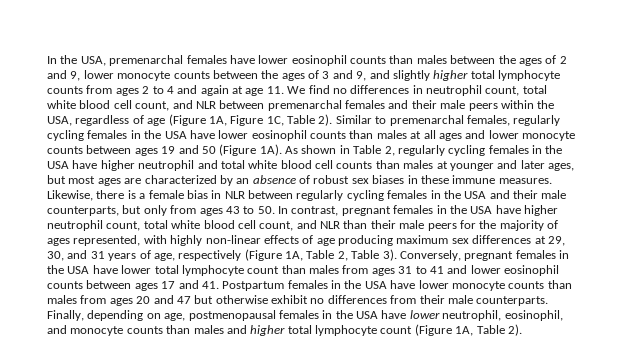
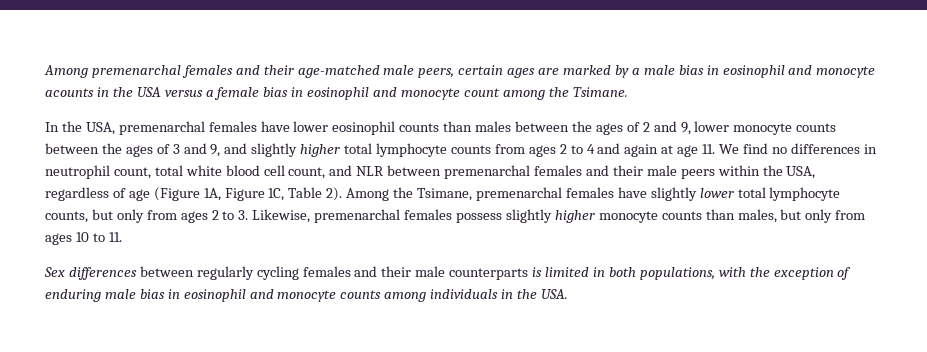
(47, 60) none -> [44,65,876,78] [45,87,628,100] Among premenarchal females and their age-matched male peers, certain ages are marked by a male bias in eosinophil and monocyte acounts in the USA versus a female bias in eosinophil and monocyte count among the Tsimane. //
[335,115,561,126] [47,130,575,141] [47,144,563,156] [47,160,574,171] [47,175,552,186] [47,190,567,201] [47,205,558,216] [47,220,558,231] [47,235,565,246] [47,249,569,261] [47,265,559,276] [47,280,572,291] [47,295,549,306] [47,310,563,321] [47,324,522,336] Similar to premenarchal females, regularly cycling females in the USA have lower eosinophil counts than males at all ages and lower monocyte counts between ages 19 and 50 (Figure 1A). As shown in Table 2, regularly cycling females in the USA have higher neutrophil and total white blood cell counts than males at younger and later ages, but most ages are characterized by an absence of robust sex biases in these immune measures. Likewise, there is a female bias in NLR between regularly cycling females in the USA and their male counterparts, but only from ages 43 to 50. In contrast, pregnant females in the USA have higher neutrophil count, total white blood cell count, and NLR than their male peers for the majority of ages represented, with highly non-linear effects of age producing maximum sex differences at 29, 30, and 31 years of age, respectively (Figure 1A, Table 2, Table 3). Conversely, pregnant females in the USA have lower total lymphocyte count than males from ages 31 to 41 and lower eosinophil counts between ages 17 and 41. Postpartum females in the USA have lower monocyte counts than males from ages 20 and 47 but otherwise exhibit no differences from their male counterparts. Finally, depending on age, postmenopausal females in the USA have lower neutrophil, eosinophil, and monocyte counts than males and higher total lymphocyte count (Figure 1A, Table 2). -> [346,187,841,201] [45,209,866,223] [45,232,122,245] [44,266,852,280] [45,289,568,302] Among the Tsimane, premenarchal females have slightly lower total lymphocyte counts, but only from ages 2 to 3. Likewise, premenarchal females possess slightly higher monocyte counts than males, but only from ages 10 to 11. // Sex differences between regularly cycling females and their male counterparts is limited in both populations, with the exception of enduring male bias in eosinophil and monocyte counts among individuals in the USA.

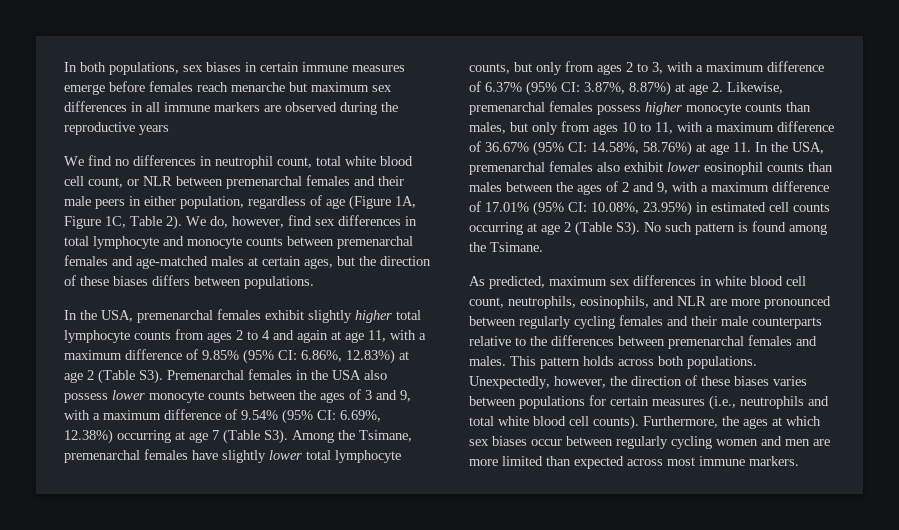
[44,65,876,78] [45,87,628,100] [45,121,837,135] [45,143,248,157] Among premenarchal females and their age-matched male peers, certain ages are marked by a male bias in eosinophil and monocyte acounts in the USA versus a female bias in eosinophil and monocyte count among the Tsimane. // In the USA, premenarchal females have lower eosinophil counts than males between the ages of 2 and 9, lower monocyte counts between the ages of 3 and 9, and -> [64,62,405,75] [64,81,392,95] [64,101,398,115] [64,122,169,135] [64,155,413,169] [64,175,404,189] [64,195,416,210] [64,215,417,230] [64,236,413,249] [64,255,431,269] [64,275,314,289] [64,309,304,323] In both populations, sex biases in certain immune measures emerge before females reach menarche but maximum sex differences in all immune markers are observed during the reproductive years // We find no differences in neutrophil count, total white blood cell count, or NLR between premenarchal females and their male peers in either population, regardless of age (Figure 1A, Figure 1C, Table 2). We do, however, find sex differences in total lymphocyte and monocyte counts between premenarchal females and age-matched males at certain ages, but the direction of these biases differs between populations. // In the USA, premenarchal females exhibit
[702,143,877,154] [45,165,816,179] [45,187,343,201] 11. We find no differences in neutrophil count, total white blood cell count, and NLR between premenarchal females and their male peers within the USA, regardless of age (Figure 1A, Figure 1C, Table 2). -> [368,330,426,342] [64,349,409,364] [64,369,387,384] [64,389,411,403] [64,409,381,424] [64,429,288,444] 11, with a maximum difference of 9.85% (95% CI: 6.86%, 12.83%) at age 2 (Table S3). Premenarchal females in the USA also possess lower monocyte counts between the ages of 3 and 9, with a maximum difference of 9.54% (95% CI: 6.69%, 12.38%) occurring at age 7 (Table S3).
[238,210,249,220] 3. -> [652,61,824,74] [469,81,723,96] 3, with a maximum difference of 6.37% (95% CI: 3.87%, 8.87%) at age 2.
[505,209,552,223] slightly -> (641, 110) none
[108,232,122,242] [44,267,137,280] 11. // Sex differences -> [655,121,834,134] [469,141,824,156] [469,161,833,175] [469,181,829,195] [469,201,830,216] [469,221,827,236] [469,242,543,252] [469,275,806,289] [469,296,831,309] 11, with a maximum difference of 36.67% (95% CI: 14.58%, 58.76%) at age 11. In the USA, premenarchal females also exhibit lower eosinophil counts than males between the ages of 2 and 9, with a maximum difference of 17.01% (95% CI: 10.08%, 23.95%) in estimated cell counts occurring at age 2 (Table S3). No such pattern is found among the Tsimane. // As predicted, maximum sex differences in white blood cell count, neutrophils, eosinophils, and NLR are more pronounced
[532,267,852,280] [45,289,568,302] is limited in both populations, with the exception of enduring male bias in eosinophil and monocyte counts among individuals in the USA. -> [469,335,817,349] [469,356,757,369] [469,375,807,389] [469,395,829,410] [469,415,821,430] [469,436,830,449] [469,456,799,469] relative to the differences between premenarchal females and males. This pattern holds across both populations. Unexpectedly, however, the direction of these biases varies between populations for certain measures (i.e., neutrophils and total white blood cell counts). Furthermore, the ages at which sex biases occur between regularly cycling women and men are more limited than expected across most immune markers.

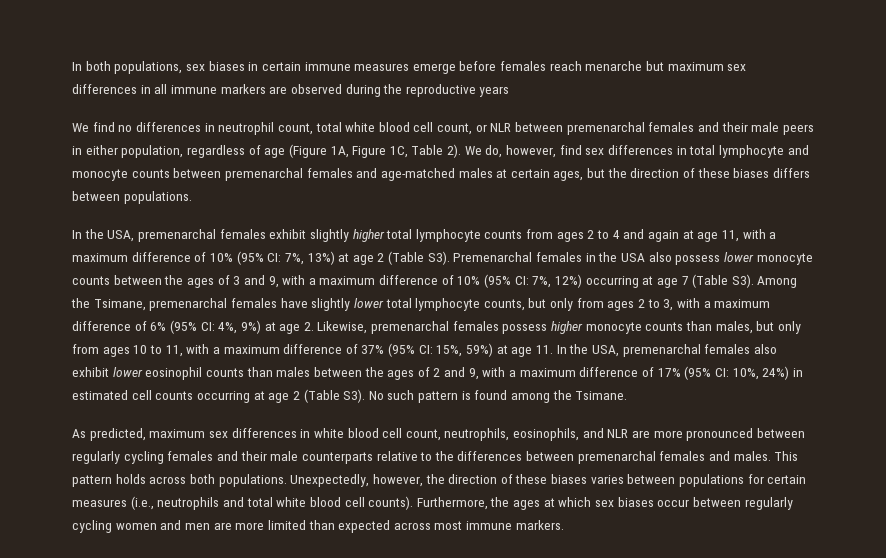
[202,349,395,364] 9.85% (95% CI: 6.86%, 12.83%) -> [209,251,335,265] 10% (95% CI: 7%, 13%)
[241,409,381,424] [64,429,113,444] 9.54% (95% CI: 6.69%, 12.38%) -> [457,274,582,288] 10% (95% CI: 7%, 12%)
[485,81,671,96] 6.37% (95% CI: 3.87%, 8.87%) -> [150,320,261,334] 6% (95% CI: 4%, 9%)
[485,141,692,156] 36.67% (95% CI: 14.58%, 58.76%) -> [361,343,494,357] 37% (95% CI: 15%, 59%)
[485,201,692,216] 17.01% (95% CI: 10.08%, 23.95%) -> [657,366,790,380] 17% (95% CI: 10%, 24%)

